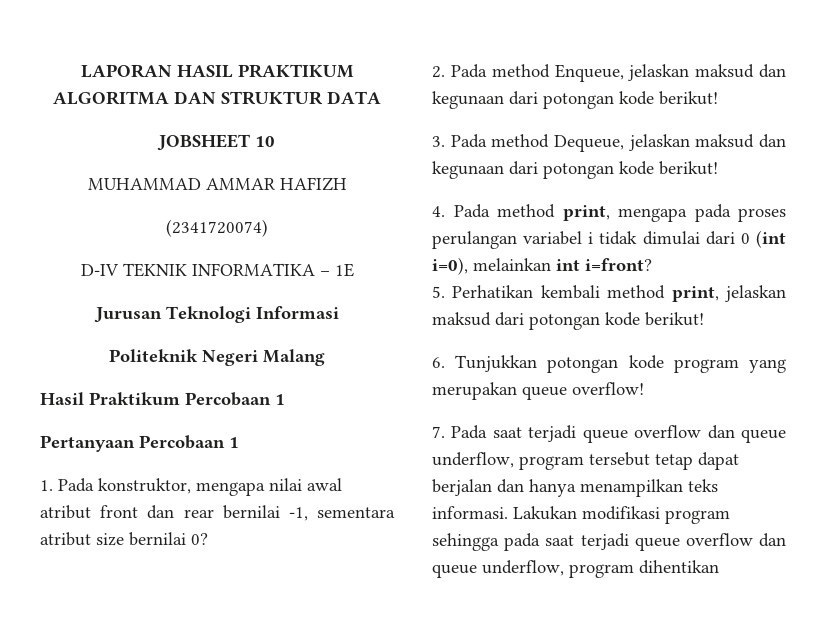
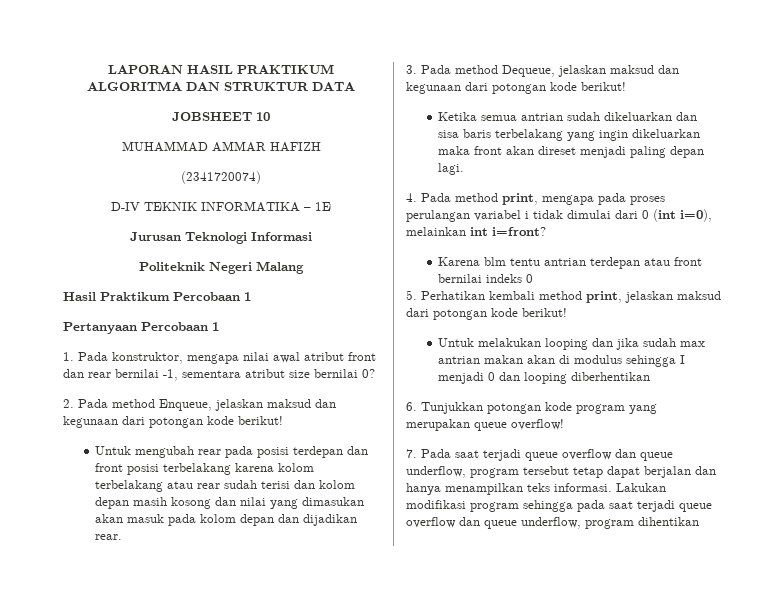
(718, 98) none -> [95,446,369,458] [95,463,315,475] [95,480,356,492] [95,497,365,509] [95,514,358,526] [95,534,123,540] // Untuk mengubah rear pada posisi terdepan dan front posisi terbelakang karena kolom terbelakang atau rear sudah terisi dan kolom depan masih kosong dan nilai yang dimasukan akan masuk pada kolom depan dan dijadikan rear.
(718, 168) none -> [438,112,698,121] [438,129,701,141] [438,146,705,158] [438,163,465,175] // Ketika semua antrian sudah dikeluarkan dan sisa baris terbelakang yang ingin dikeluarkan maka front akan direset menjadi paling depan lagi.
(652, 264) none -> [438,257,703,269] [438,274,534,283] // Karena blm tentu antrian terdepan atau front bernilai indeks 0
(704, 319) none -> [438,338,706,350] [438,355,686,367] [438,372,651,384] // Untuk melakukan looping dan jika sudah max antrian makan akan di modulus sehingga I menjadi 0 dan looping diberhentikan

